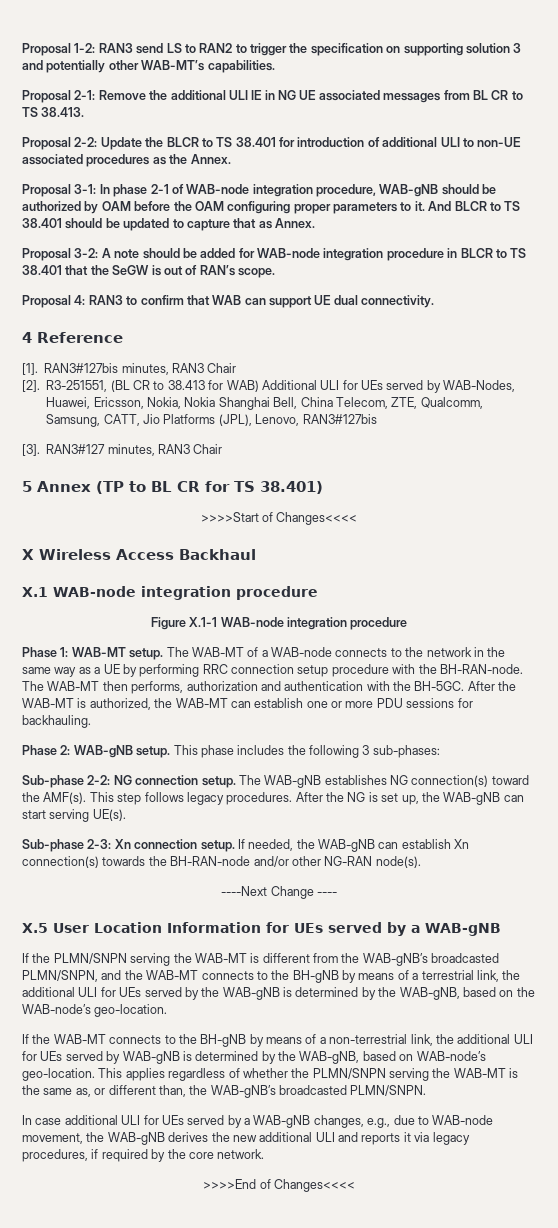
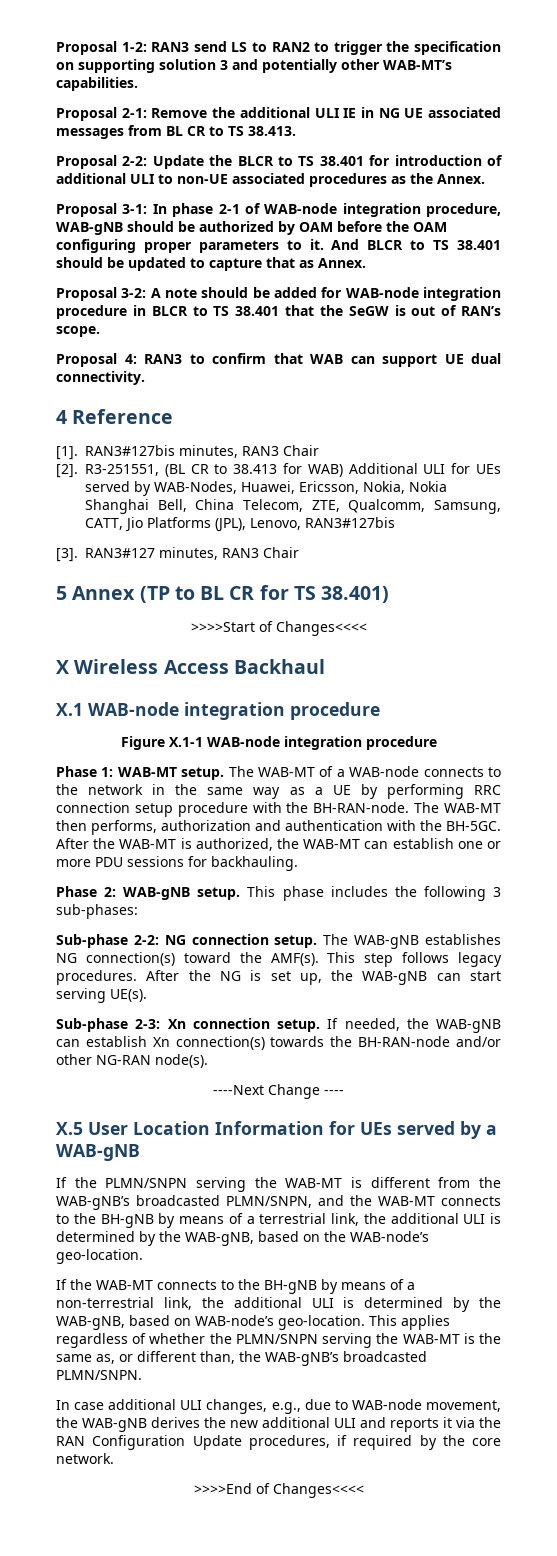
[100,987,280,1000] for UEs served by the WAB-gNB -> (486, 1219) none
[22,1051,180,1064] for UEs served by WAB-gNB -> (334, 1303) none
[143,1115,311,1128] for UEs served by a WAB-gNB -> (203, 1405) none
[432,1132,470,1145] legacy -> [479,1417,501,1428] [56,1435,242,1450] the RAN Configuration Update

